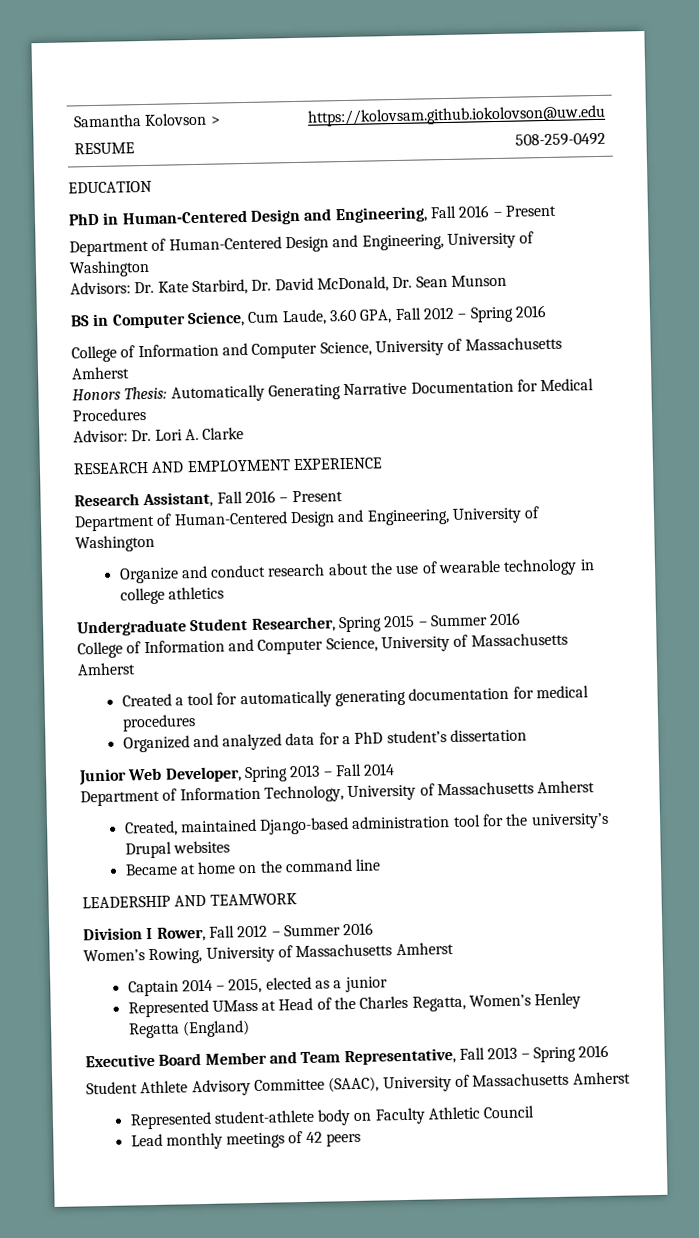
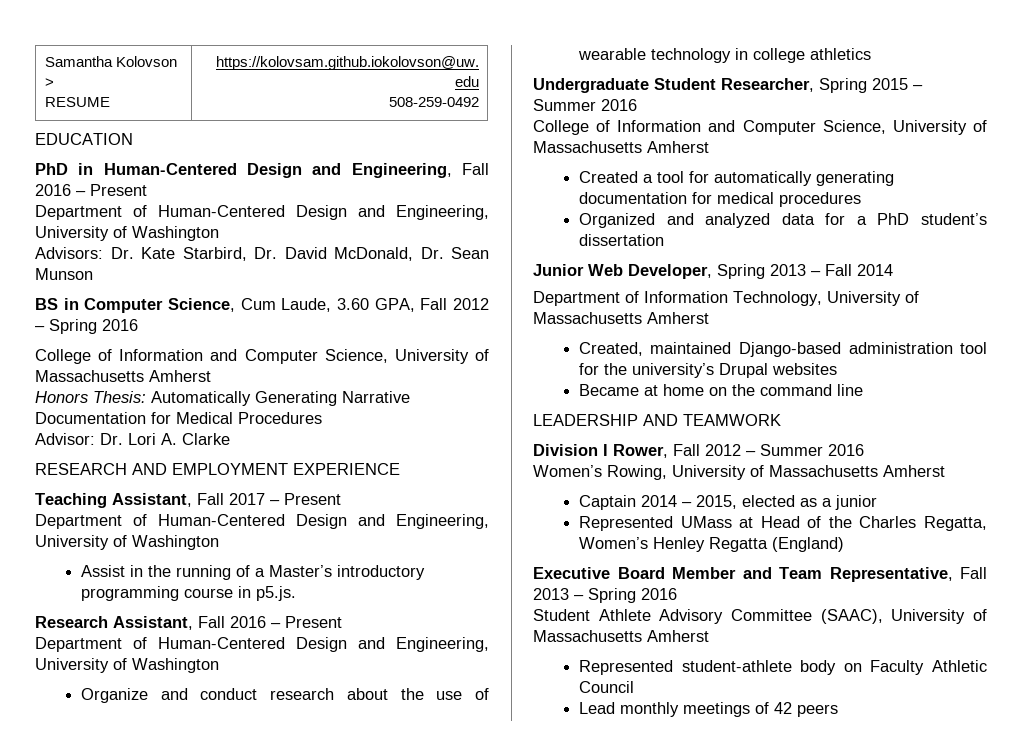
(383, 464) none -> [35,493,341,508] [35,514,489,529] [35,535,219,550] [80,565,425,580] [80,586,296,601] // Teaching Assistant, Fall 2017 – Present // Department of Human-Centered Design and Engineering, University of Washington // Assist in the running of a Master’s introductory programming course in p5.js.

